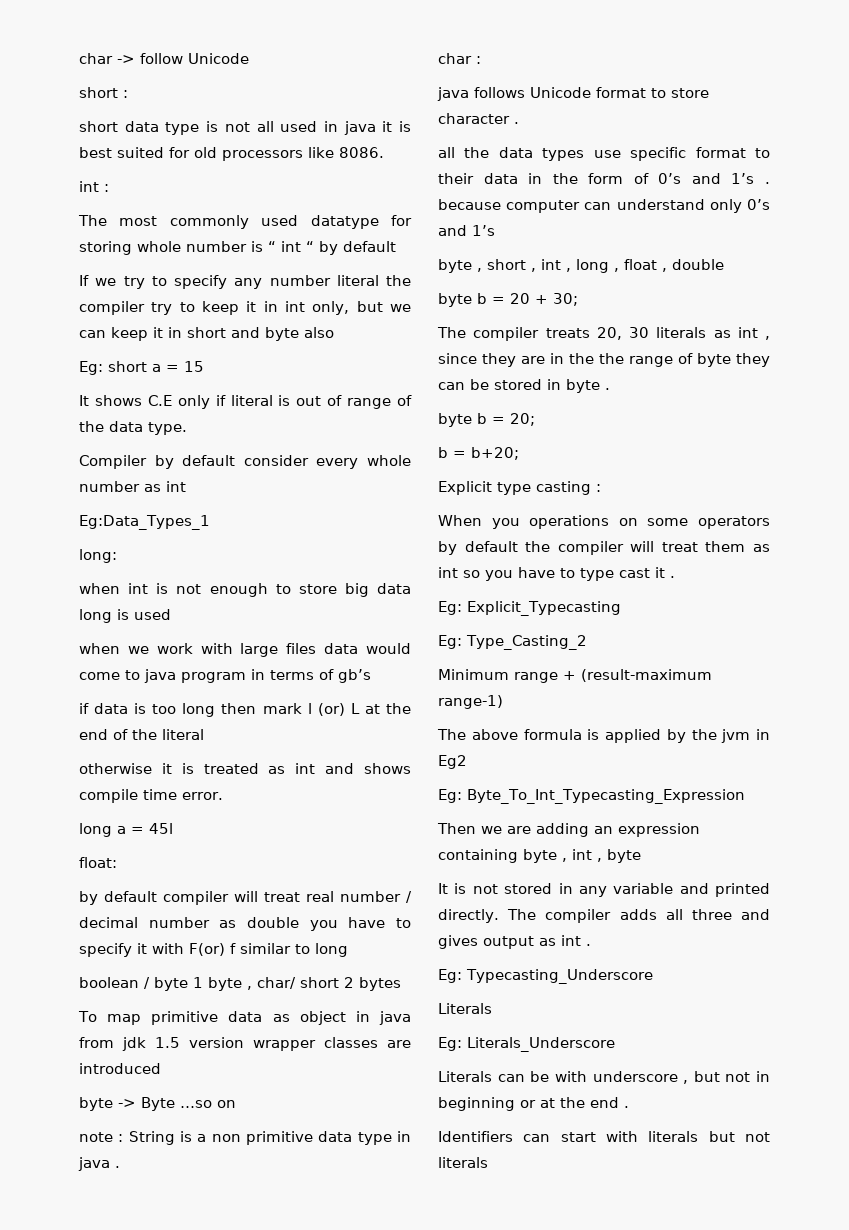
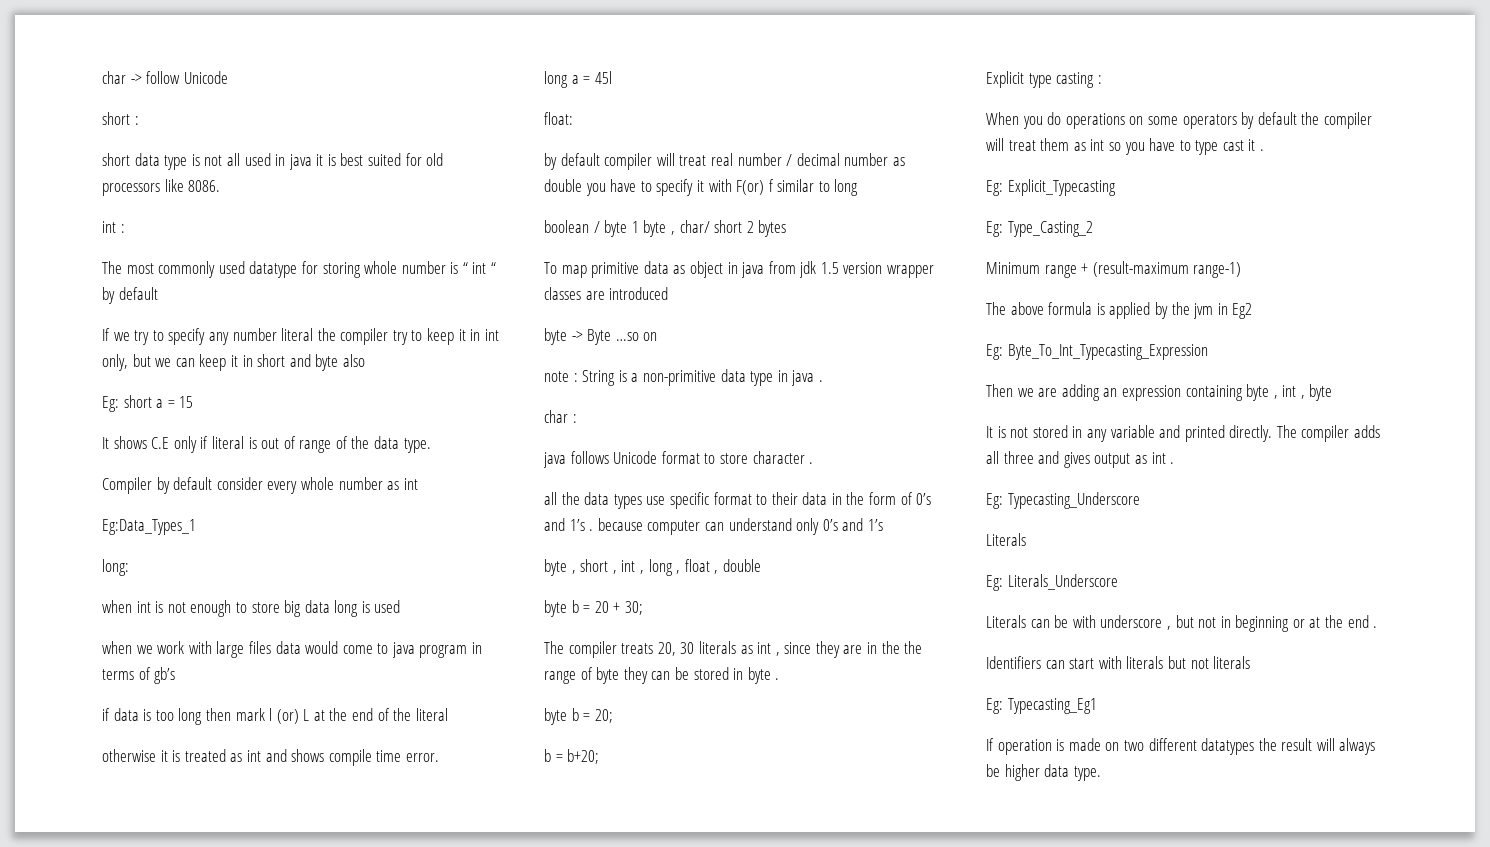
[211,1131,313,1145] non primitive -> [642,370,716,386] non-primitive
(520, 523) none -> [1047,112,1062,125] do
(488, 1162) none -> [986,698,1097,714] [986,738,1376,755] [986,764,1101,781] // Eg: Typecasting_Eg1 // If operation is made on two different datatypes the result will always be higher data type.

